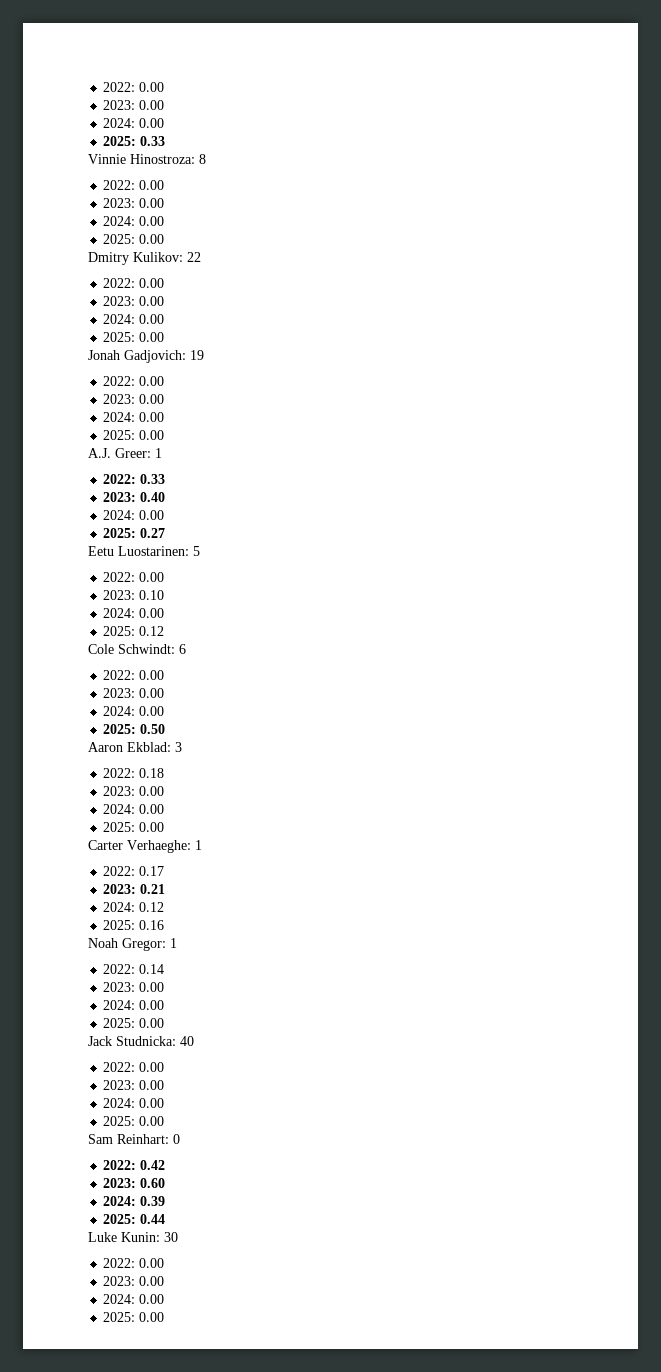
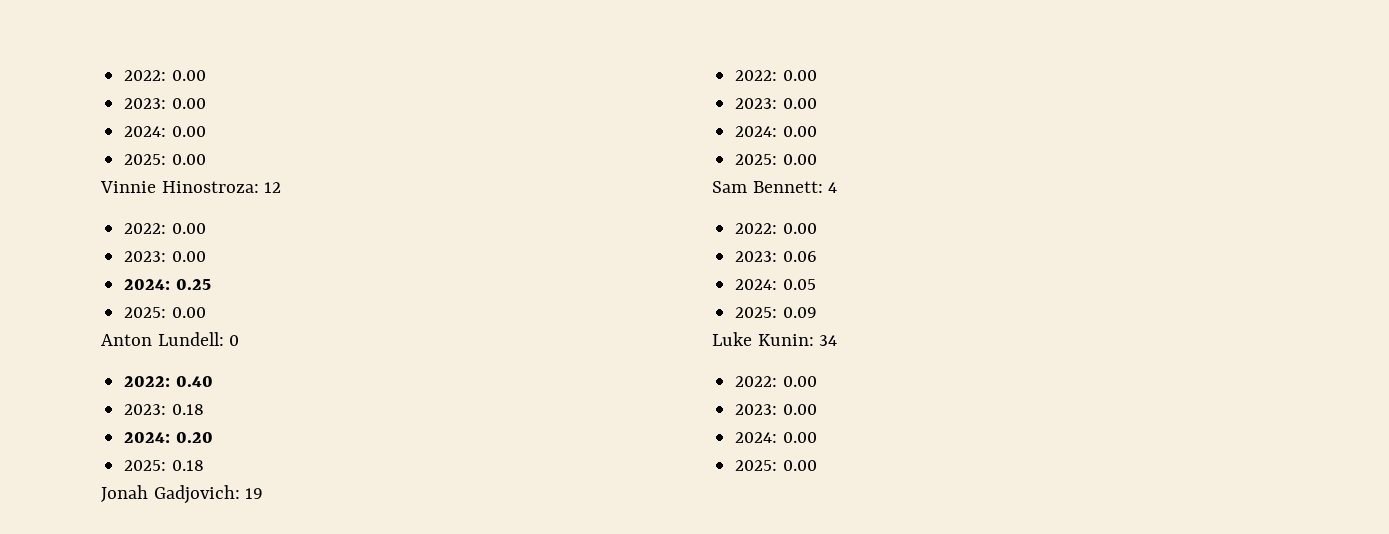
[103,82,165,92] [103,100,165,110] [103,118,165,128] [103,136,166,146] [88,154,206,164] [103,180,165,190] [103,198,165,208] [103,216,165,226] [103,234,165,244] [88,252,201,265] [103,278,165,288] [103,296,165,306] [103,314,165,324] [103,332,165,342] 2022: 0.00 // 2023: 0.00 // 2024: 0.00 // 2025: 0.33 // Vinnie Hinostroza: 8 // 2022: 0.00 // 2023: 0.00 // 2024: 0.00 // 2025: 0.00 // Dmitry Kulikov: 22 // 2022: 0.00 // 2023: 0.00 // 2024: 0.00 // 2025: 0.00 -> [124,70,206,81] [124,98,206,109] [124,126,206,137] [124,154,206,165] [100,181,282,193] [124,223,206,234] [124,251,206,262] [124,279,211,290] [124,307,206,318] [101,332,240,346] [124,376,213,387] [124,404,204,415] [124,432,213,443] [124,460,204,471] 2022: 0.00 // 2023: 0.00 // 2024: 0.00 // 2025: 0.00 // Vinnie Hinostroza: 12 // 2022: 0.00 // 2023: 0.00 // 2024: 0.25 // 2025: 0.00 // Anton Lundell: 0 // 2022: 0.40 // 2023: 0.18 // 2024: 0.20 // 2025: 0.18
[88,448,162,458] [103,474,166,484] [103,492,166,502] [103,510,165,520] [103,528,166,538] [88,546,200,556] [103,572,165,582] [103,590,165,600] [103,608,165,618] [103,626,165,636] [88,644,186,654] [103,670,165,680] [103,688,165,698] [103,706,165,716] [103,724,166,734] [88,742,182,752] [103,768,165,778] [103,786,165,796] [103,804,165,814] [103,822,165,832] [88,840,202,853] [103,866,165,876] [103,884,166,894] [103,902,165,912] [103,920,165,930] [88,938,177,951] [103,964,165,974] [103,982,165,992] [103,1000,165,1010] [103,1018,165,1028] [88,1036,194,1046] [103,1062,165,1072] [103,1080,165,1090] [103,1098,165,1108] [103,1116,165,1126] [88,1134,180,1144] [103,1160,166,1170] [103,1178,166,1188] [103,1196,166,1206] [103,1214,166,1224] [88,1232,178,1242] [103,1258,165,1268] [103,1276,165,1286] [103,1294,165,1304] [103,1312,165,1322] A.J. Greer: 1 // 2022: 0.33 // 2023: 0.40 // 2024: 0.00 // 2025: 0.27 // Eetu Luostarinen: 5 // 2022: 0.00 // 2023: 0.10 // 2024: 0.00 // 2025: 0.12 // Cole Schwindt: 6 // 2022: 0.00 // 2023: 0.00 // 2024: 0.00 // 2025: 0.50 // Aaron Ekblad: 3 // 2022: 0.18 // 2023: 0.00 // 2024: 0.00 // 2025: 0.00 // Carter Verhaeghe: 1 // 2022: 0.17 // 2023: 0.21 // 2024: 0.12 // 2025: 0.16 // Noah Gregor: 1 // 2022: 0.14 // 2023: 0.00 // 2024: 0.00 // 2025: 0.00 // Jack Studnicka: 40 // 2022: 0.00 // 2023: 0.00 // 2024: 0.00 // 2025: 0.00 // Sam Reinhart: 0 // 2022: 0.42 // 2023: 0.60 // 2024: 0.39 // 2025: 0.44 // Luke Kunin: 30 // 2022: 0.00 // 2023: 0.00 // 2024: 0.00 // 2025: 0.00 -> [712,181,838,193] [735,223,817,234] [735,251,817,262] [735,279,816,290] [735,307,817,318] [712,332,838,346] [735,376,817,387] [735,404,817,415] [735,432,817,443] [735,460,817,471] Sam Bennett: 4 // 2022: 0.00 // 2023: 0.06 // 2024: 0.05 // 2025: 0.09 // Luke Kunin: 34 // 2022: 0.00 // 2023: 0.00 // 2024: 0.00 // 2025: 0.00

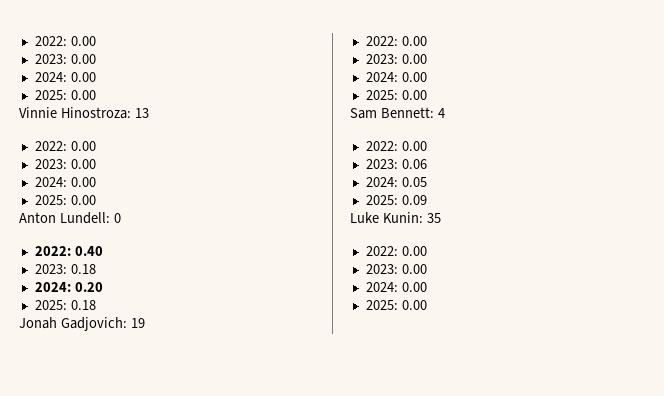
[264,182,282,193] [124,223,206,234] [124,251,206,262] [124,279,211,290] 12 // 2022: 0.00 // 2023: 0.00 // 2024: 0.25 -> [134,108,149,118] [34,141,96,151] [34,159,96,169] [34,177,96,187] 13 // 2022: 0.00 // 2023: 0.00 // 2024: 0.00
[819,335,838,346] 34 -> [426,213,441,223] 35

